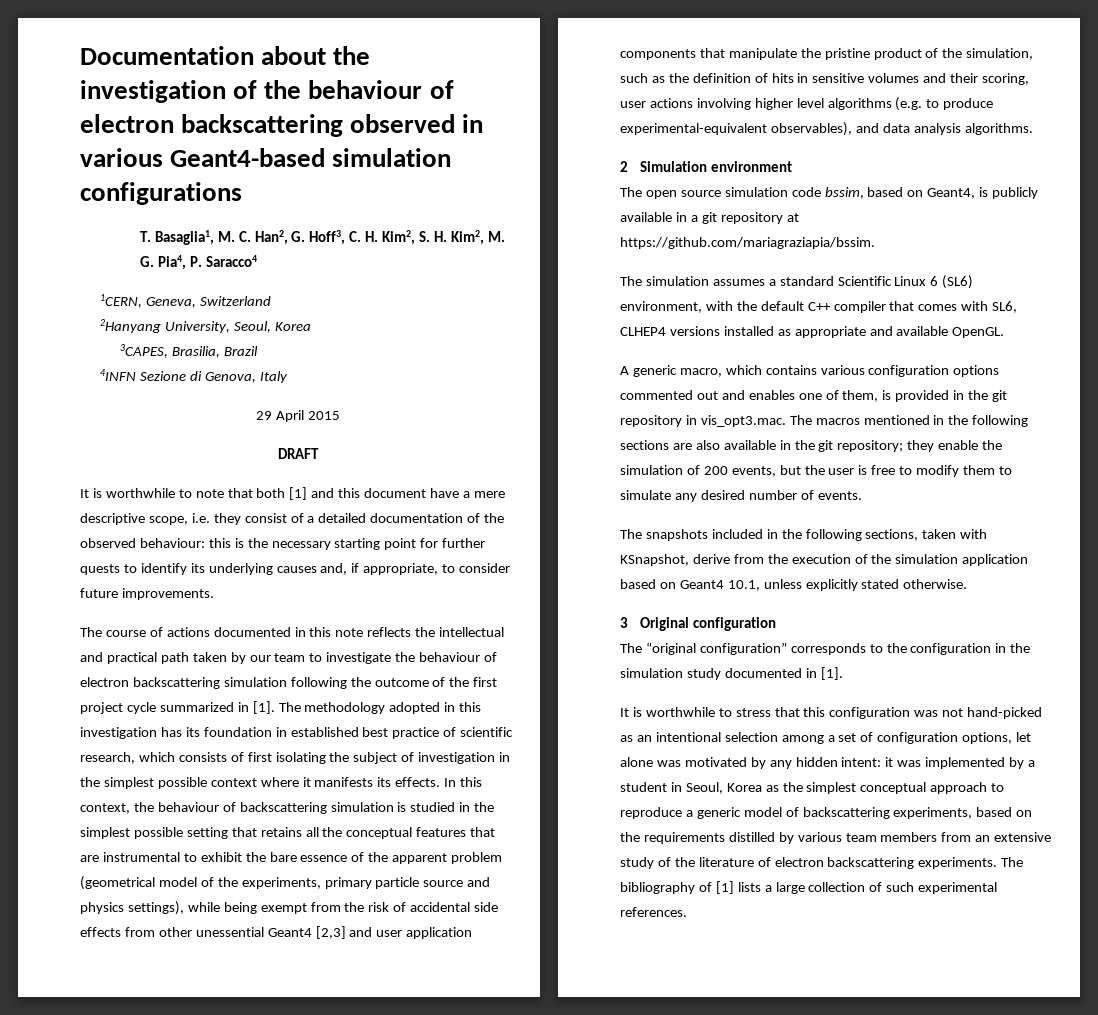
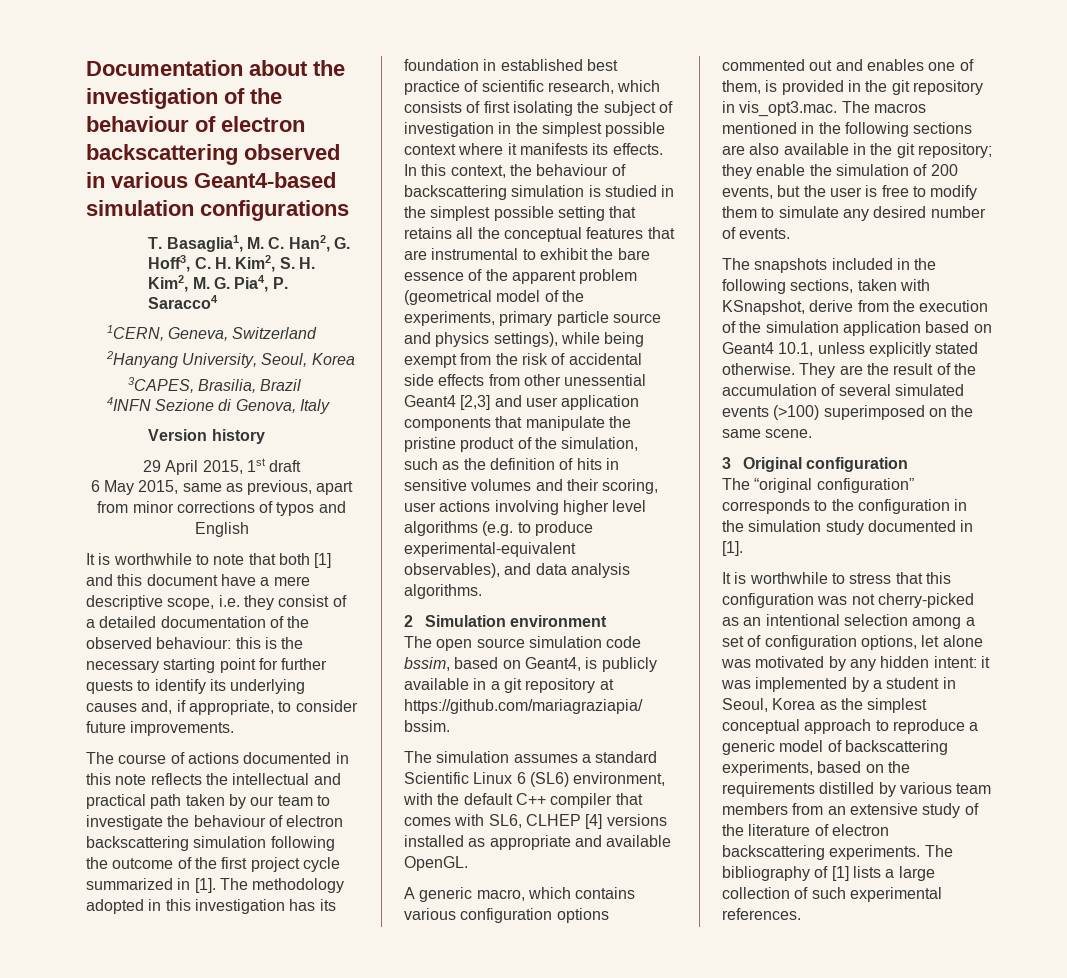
(288, 377) none -> [148,429,265,444] // Version history
[307,411,340,420] [278,448,319,459] 2015 // DRAFT -> [202,458,302,474] [90,480,354,495] [97,501,346,516] [194,522,249,537] 2015, 1st draft // 6 May 2015, same as previous, apart from minor corrections of typos and English
[620,327,666,336] CLHEP4 -> [525,814,603,829] CLHEP [4]
(968, 584) none -> [799,363,976,378] [722,384,964,396] [722,405,974,420] [722,429,813,438] They are the result of the accumulation of several simulated events (>100) superimposed on the same scene.
[967,707,1043,719] hand-picked -> [877,593,974,608] cherry-picked

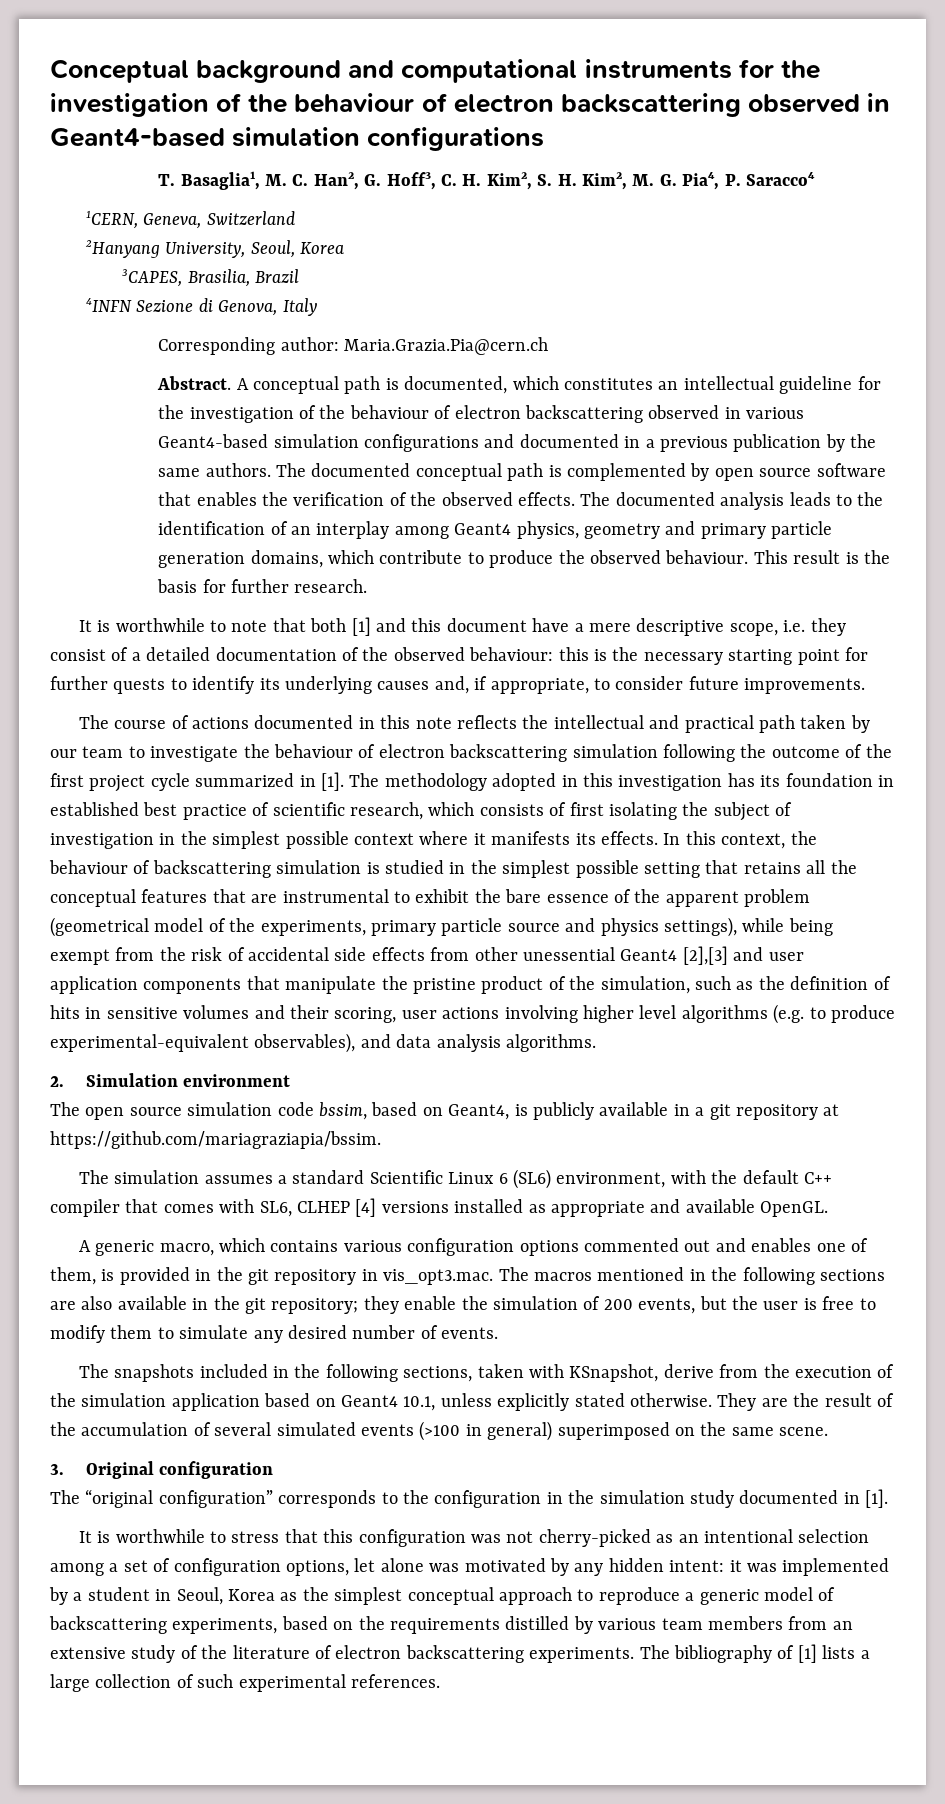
[86,60,308,76] Documentation about -> [50,59,774,83] Conceptual background and computational instruments for
[111,172,188,188] various -> (891, 102) none
[148,429,265,444] [142,458,302,475] [90,480,354,495] [97,501,346,516] [194,522,249,537] Version history // 29 April 2015, 1st draft // 6 May 2015, same as previous, apart from minor corrections of typos and English -> [158,337,548,355] [157,376,881,394] [158,405,805,423] [158,434,877,452] [158,463,886,481] [158,492,884,510] [158,521,833,539] [158,550,890,568] [157,579,368,593] Corresponding author: Maria.Grazia.Pia@cern.ch // Abstract. A conceptual path is documented, which constitutes an intellectual guideline for the investigation of the behaviour of electron backscattering observed in various Geant4-based simulation configurations and documented in a previous publication by the same authors. The documented conceptual path is complemented by open source software that enables the verification of the observed effects. The documented analysis leads to the identification of an interplay among Geant4 physics, geometry and primary particle generation domains, which contribute to produce the observed behaviour. This result is the basis for further research.
[460,395,491,410] [2,3] -> [682,946,728,965] [2],[3]
[404,615,413,627] 2 -> [50,1076,64,1087] 2.
[773,405,820,420] (>100) -> [419,1421,553,1441] (>100 in general)
[722,457,731,469] 3 -> [50,1464,64,1475] 3.

